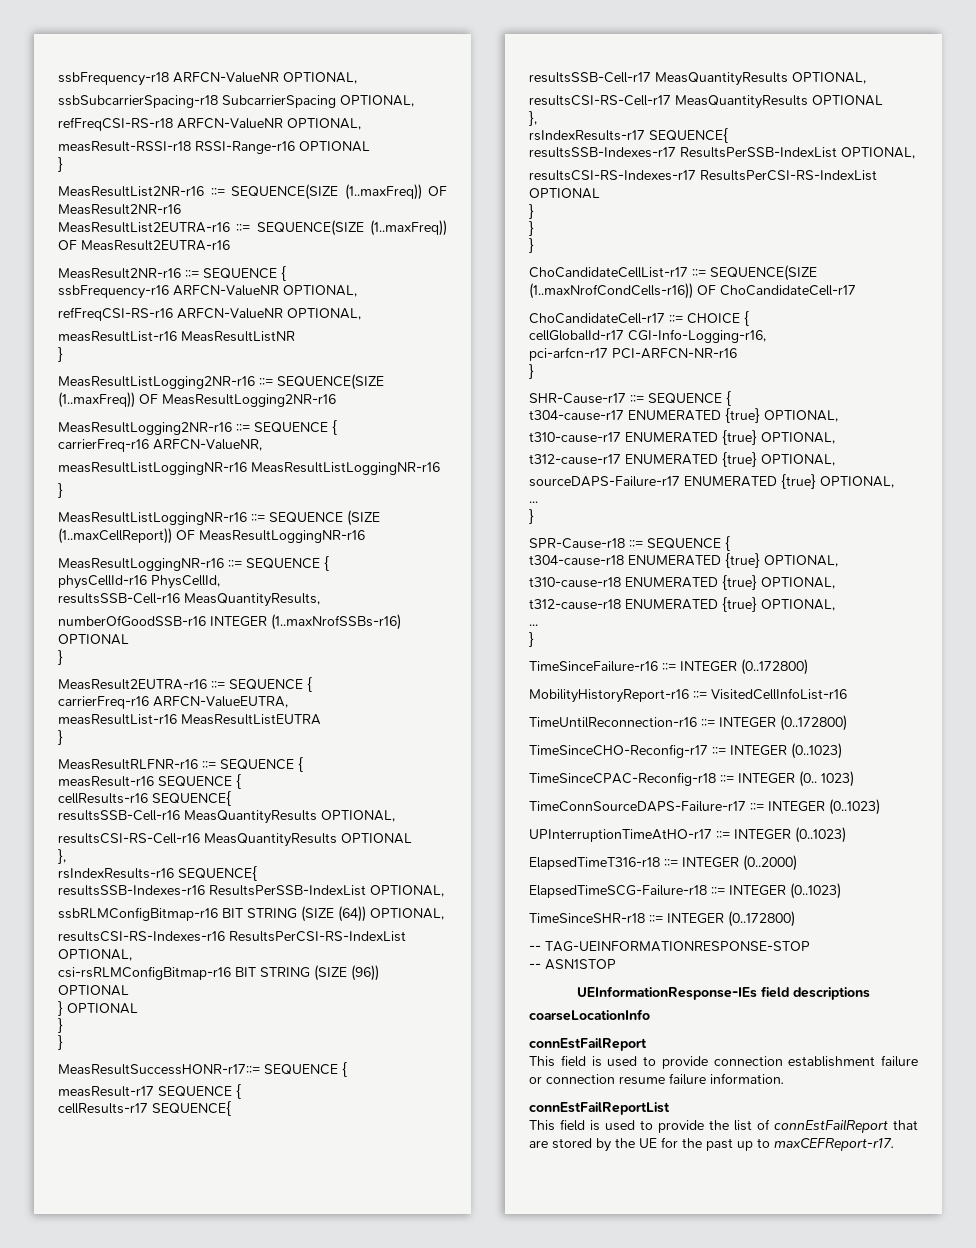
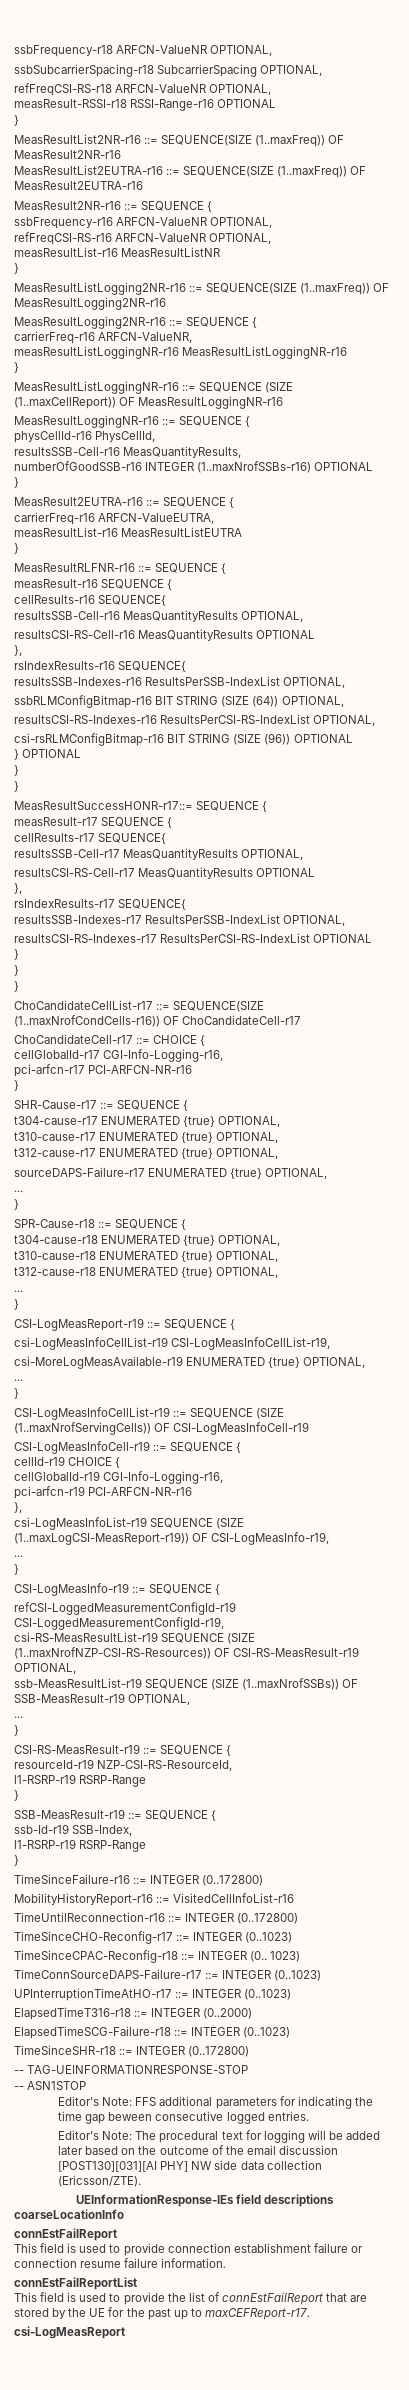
(534, 639) none -> [14,1318,236,1331] [14,1337,331,1350] [14,1356,366,1369] [14,1379,23,1381] [14,1388,19,1399] [14,1407,285,1420] [14,1422,310,1435] [14,1441,242,1454] [14,1456,121,1468] [14,1471,224,1484] [14,1486,193,1499] [14,1502,22,1513] [14,1517,245,1530] [14,1532,330,1545] [14,1555,23,1557] [14,1564,19,1575] [14,1583,221,1596] [14,1602,236,1615] [14,1617,224,1630] [14,1632,256,1644] [14,1647,360,1659] [14,1663,76,1674] [14,1678,359,1690] [14,1693,191,1705] [14,1716,23,1718] [14,1725,19,1736] [14,1744,232,1756] [14,1759,233,1771] [14,1774,147,1787] [14,1790,19,1801] [14,1809,217,1821] [14,1824,133,1836] [14,1839,147,1852] [14,1855,19,1866] // CSI-LogMeasReport-r19 ::= SEQUENCE { // csi-LogMeasInfoCellList-r19 CSI-LogMeasInfoCellList-r19, // csi-MoreLogMeasAvailable-r19 ENUMERATED {true} OPTIONAL, // ... // } // CSI-LogMeasInfoCellList-r19 ::= SEQUENCE (SIZE (1..maxNrofServingCells)) OF CSI-LogMeasInfoCell-r19 // CSI-LogMeasInfoCell-r19 ::= SEQUENCE { // cellId-r19 CHOICE { // cellGlobalId-r19 CGI-Info-Logging-r16, // pci-arfcn-r19 PCI-ARFCN-NR-r16 // }, // csi-LogMeasInfoList-r19 SEQUENCE (SIZE (1..maxLogCSI-MeasReport-r19)) OF CSI-LogMeasInfo-r19, // ... // } // CSI-LogMeasInfo-r19 ::= SEQUENCE { // refCSI-LoggedMeasurementConfigId-r19 CSI-LoggedMeasurementConfigId-r19, // csi-RS-MeasResultList-r19 SEQUENCE (SIZE (1..maxNrofNZP-CSI-RS-Resources)) OF CSI-RS-MeasResult-r19 OPTIONAL, // ssb-MeasResultList-r19 SEQUENCE (SIZE (1..maxNrofSSBs)) OF SSB-MeasResult-r19 OPTIONAL, // ... // } // CSI-RS-MeasResult-r19 ::= SEQUENCE { // resourceId-r19 NZP-CSI-RS-ResourceId, // l1-RSRP-r19 RSRP-Range // } // SSB-MeasResult-r19 ::= SEQUENCE { // ssb-Id-r19 SSB-Index, // l1-RSRP-r19 RSRP-Range // }
(616, 964) none -> [58,2096,373,2109] [58,2111,309,2124] [58,2130,381,2143] [58,2145,339,2155] [58,2160,322,2172] [58,2175,142,2187] // Editor's Note: FFS additional parameters for indicating the time gap beween consecutive logged entries. // Editor's Note: The procedural text for logging will be added later based on the outcome of the email discussion [POST130][031][AI PHY] NW side data collection (Ericsson/ZTE).
(894, 1144) none -> [14,2326,125,2339] // csi-LogMeasReport

